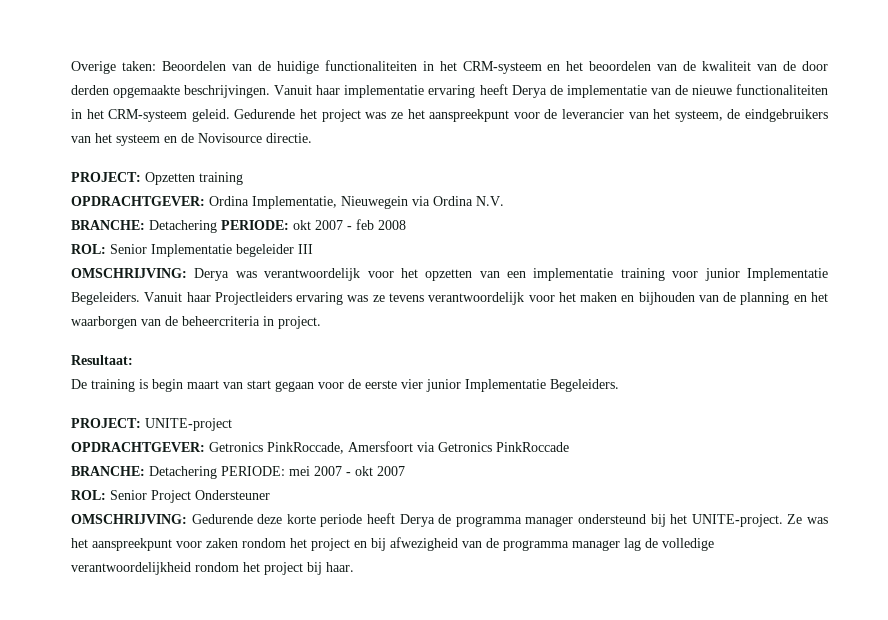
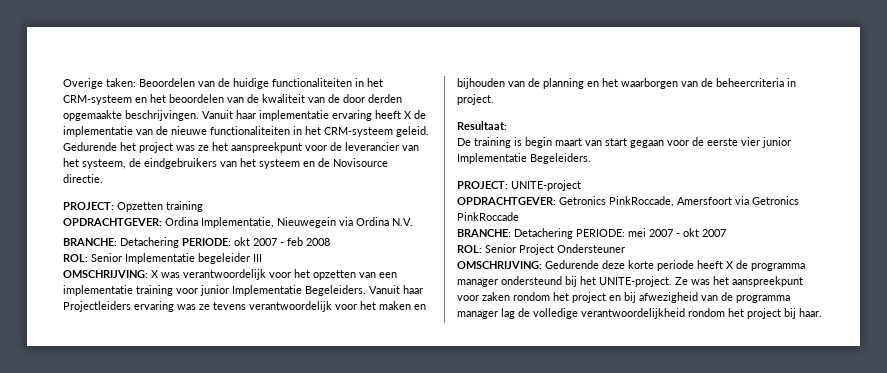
[511,85,547,98] Derya -> [404,111,412,119] X
[194,268,230,281] Derya -> [151,270,159,278] X
[399,514,435,527] Derya -> [726,261,734,269] X

